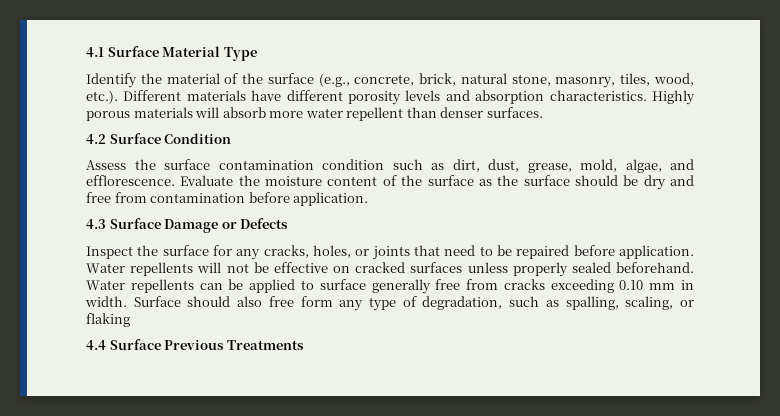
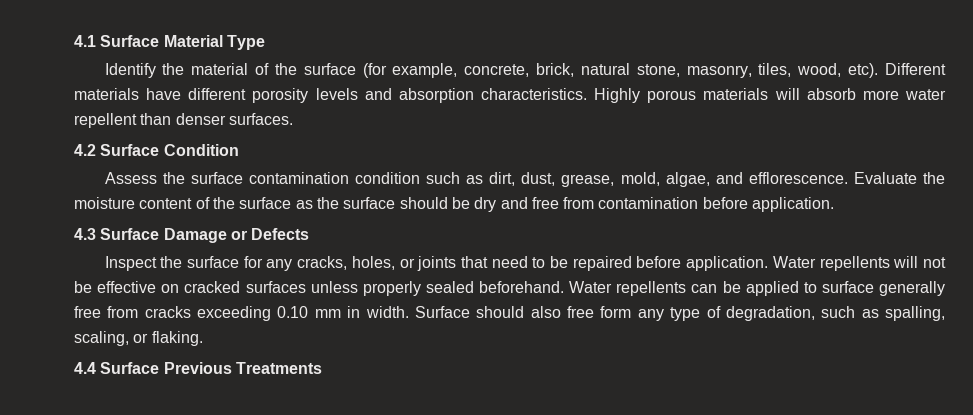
[318,73,350,87] (e.g., -> [362,63,458,78] (for example,
[86,90,118,104] etc.). -> [848,63,879,78] etc).
[86,313,130,327] flaking -> [151,331,203,346] flaking.

